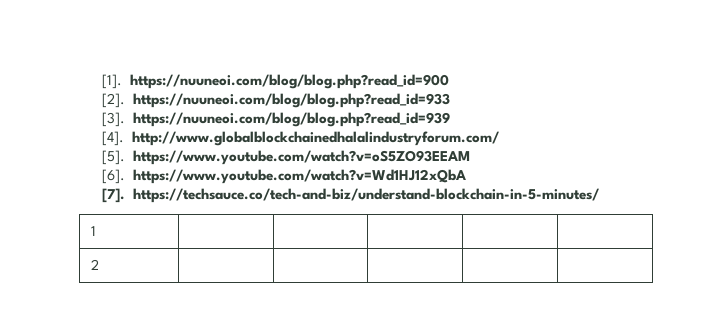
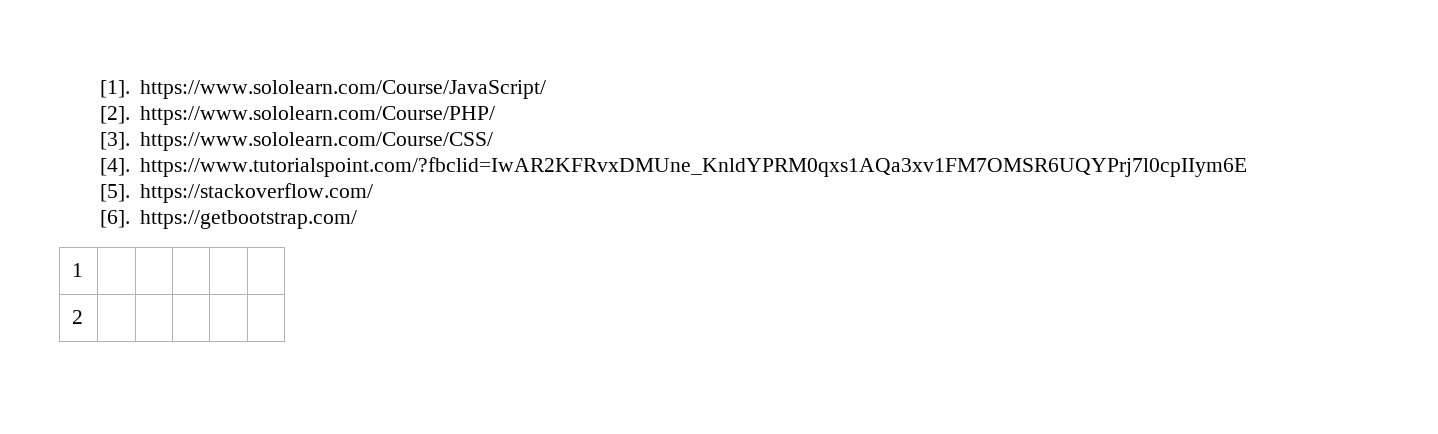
[129,74,449,89] https://nuuneoi.com/blog/blog.php?read_id=900 -> [140,80,547,99] https://www.sololearn.com/Course/JavaScript/
[132,93,450,108] https://nuuneoi.com/blog/blog.php?read_id=933 -> [140,106,496,125] https://www.sololearn.com/Course/PHP/
[132,112,450,127] https://nuuneoi.com/blog/blog.php?read_id=939 -> [140,132,494,151] https://www.sololearn.com/Course/CSS/
[131,131,499,146] http://www.globalblockchainedhalalindustryforum.com/ -> [140,157,1248,177] https://www.tutorialspoint.com/?fbclid=IwAR2KFRvxDMUne_KnldYPRM0qxs1AQa3xv1FM7OMSR6UQYPrj7l0cpIIym6E
[132,150,470,165] https://www.youtube.com/watch?v=oS5ZO93EEAM -> [140,183,374,203] https://stackoverflow.com/
[132,169,466,184] [102,188,599,203] https://www.youtube.com/watch?v=Wd1HJ12xQbA // [7]. https://techsauce.co/tech-and-biz/understand-blockchain-in-5-minutes/ -> [140,210,358,229] https://getbootstrap.com/

